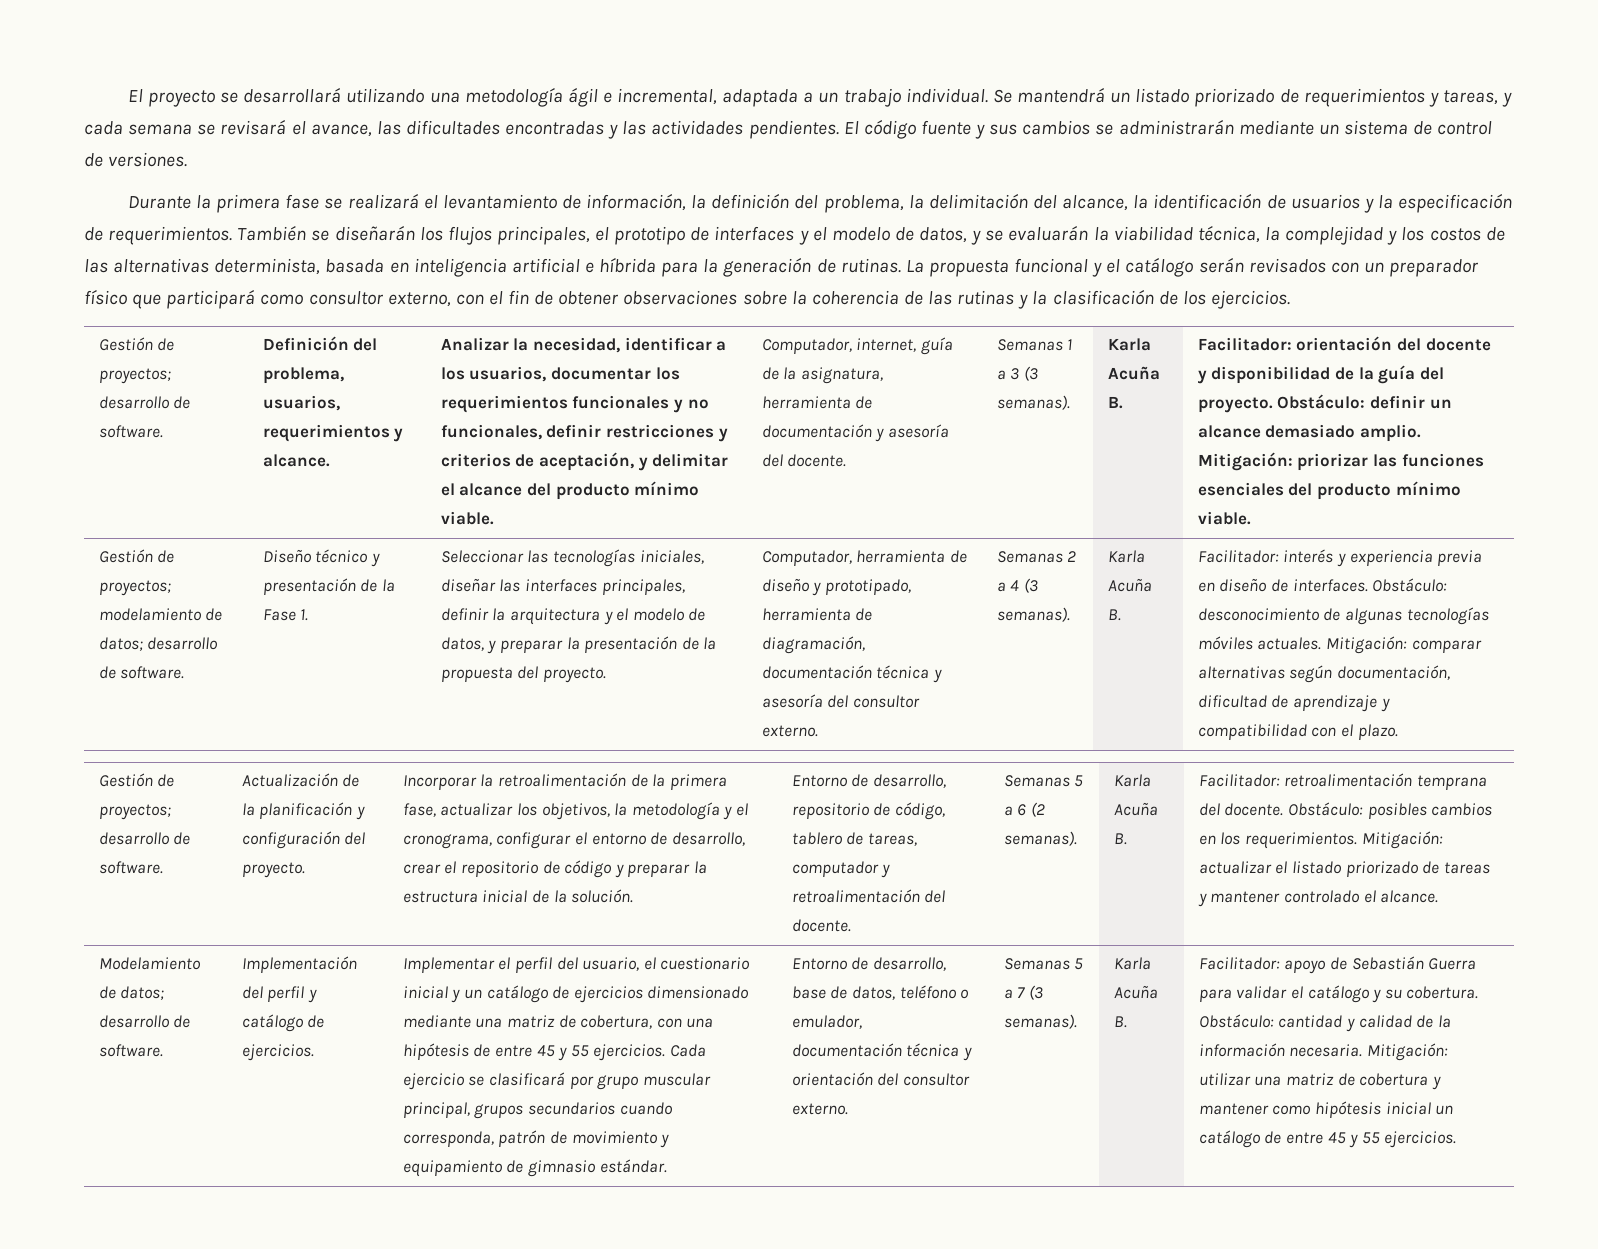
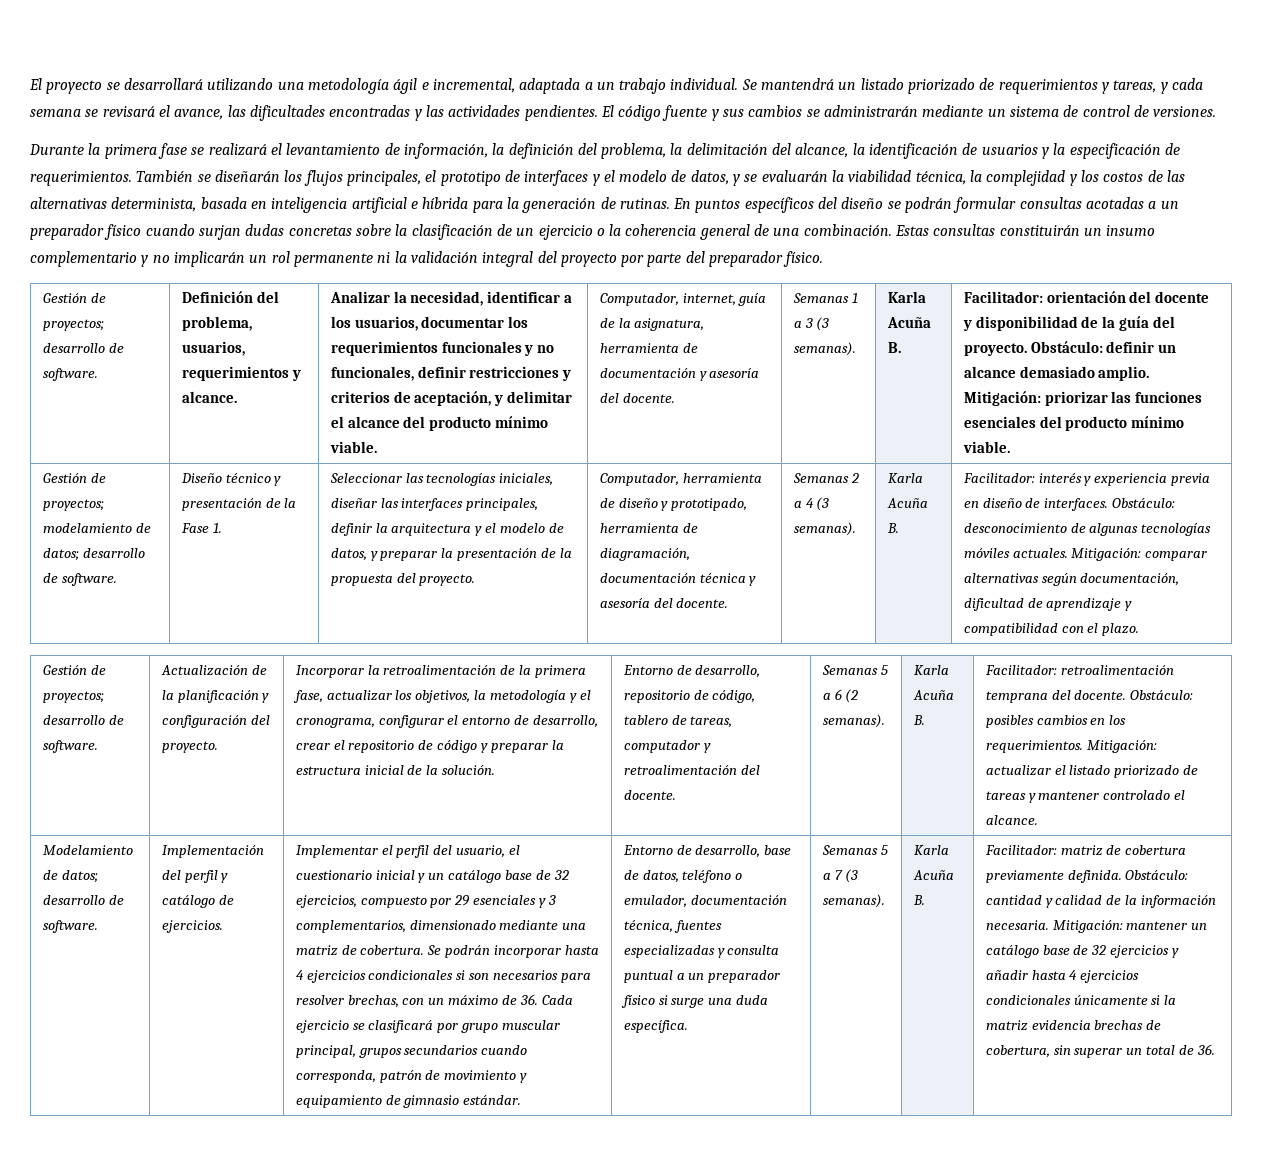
[905,257,1480,277] [84,289,1290,309] La propuesta funcional y el catálogo serán revisados con un preparador físico que participará como consultor externo, con el fin de obtener observaciones sobre la coherencia de las rutinas y la clasificación de los ejercicios. -> [673,197,1179,213] [30,224,1156,240] [30,251,824,267] En puntos específicos del diseño se podrán formular consultas acotadas a un preparador físico cuando surjan dudas concretas sobre la clasificación de un ejercicio o la coherencia general de una combinación. Estas consultas constituirán un insumo complementario y no implicarán un rol permanente ni la validación integral del proyecto por parte del preparador físico.
[853,695,921,708] [761,725,818,737] consultor externo. -> [676,598,729,608] docente.
[552,986,643,1003] de ejercicios -> [505,870,570,880] [295,895,557,908] [295,920,406,933] base de 32 ejercicios, compuesto por 29 esenciales y 3 complementarios,
[580,1015,714,1029] [402,1043,666,1061] cobertura, con una hipótesis de entre 45 y 55 ejercicios. -> [360,945,600,958] [295,970,592,983] [295,994,539,1008] cobertura. Se podrán incorporar hasta 4 ejercicios condicionales si son necesarios para resolver brechas, con un máximo de 36.
[906,1043,973,1061] [791,1072,971,1086] [791,1103,848,1115] técnica y orientación del consultor externo. -> [623,920,722,933] [623,945,780,958] [623,970,781,983] [620,995,769,1008] [623,1020,688,1033] técnica, fuentes especializadas y consulta puntual a un preparador físico si surge una duda específica.
[1284,956,1477,974] [1198,985,1479,1003] apoyo de Sebastián Guerra para validar el catálogo y su cobertura. -> [1060,845,1187,856] [985,870,1122,883] matriz de cobertura previamente definida.
[1198,1073,1441,1090] [1198,1101,1454,1118] [1198,1130,1457,1148] utilizar una matriz de cobertura y mantener como hipótesis inicial un catálogo de entre 45 y 55 ejercicios. -> [1126,921,1208,930] [985,945,1180,958] [985,970,1140,983] [985,995,1177,1005] [985,1020,1162,1031] [985,1044,1216,1058] mantener un catálogo base de 32 ejercicios y añadir hasta 4 ejercicios condicionales únicamente si la matriz evidencia brechas de cobertura, sin superar un total de 36.

